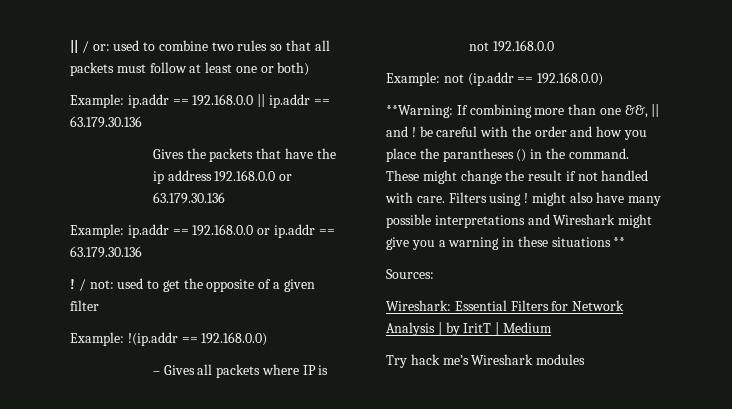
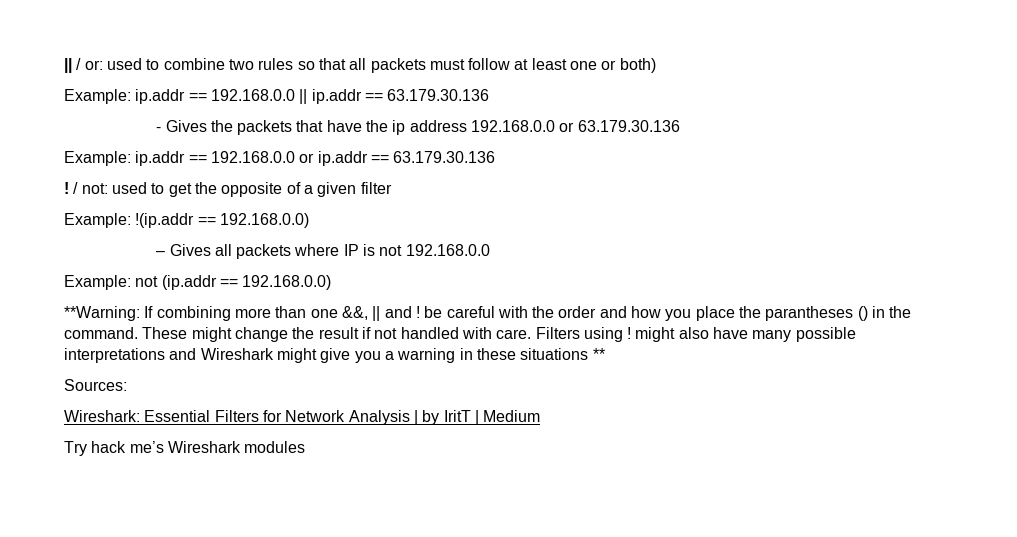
(142, 122) none -> [156,127,162,132] -

